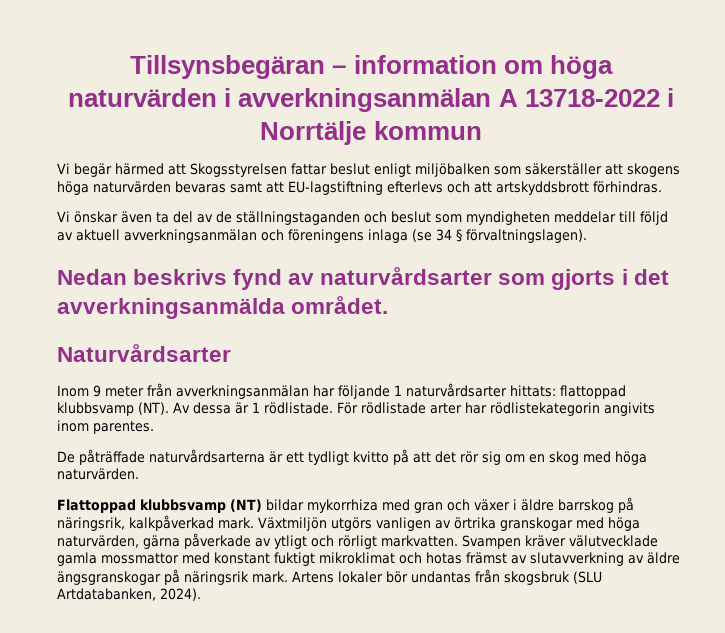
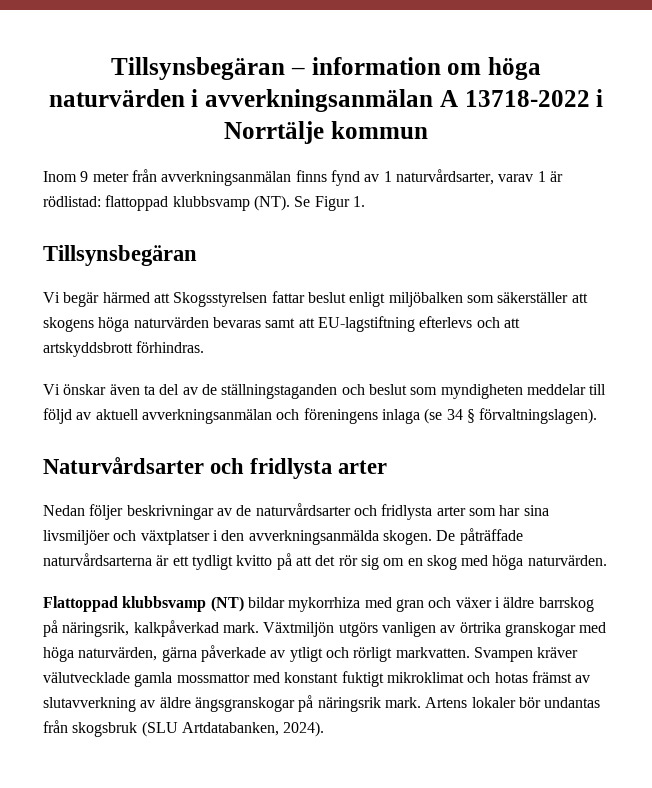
(482, 130) none -> [43,169,563,186] [43,195,365,211] [43,245,197,266] // Inom 9 meter från avverkningsanmälan finns fynd av 1 naturvårdsarter, varav 1 är rödlistad: flattoppad klubbsvamp (NT). Se Figur 1. // Tillsynsbegäran
[57,267,669,290] [57,296,389,319] [57,344,231,362] [57,383,626,399] [57,402,655,416] [57,420,154,434] Nedan beskrivs fynd av naturvårdsarter som gjorts i det avverkningsanmälda området. // Naturvårdsarter // Inom 9 meter från avverkningsanmälan har följande 1 naturvårdsarter hittats: flattoppad klubbsvamp (NT). Av dessa är 1 rödlistade. För rödlistade arter har rödlistekategorin angivits inom parentes. // -> [43,457,388,479] [43,503,549,520] [43,530,432,545] Naturvårdsarter och fridlysta arter // Nedan följer beskrivningar av de naturvårdsarter och fridlysta arter som har sina livsmiljöer och växtplatser i den avverkningsanmälda skogen.

